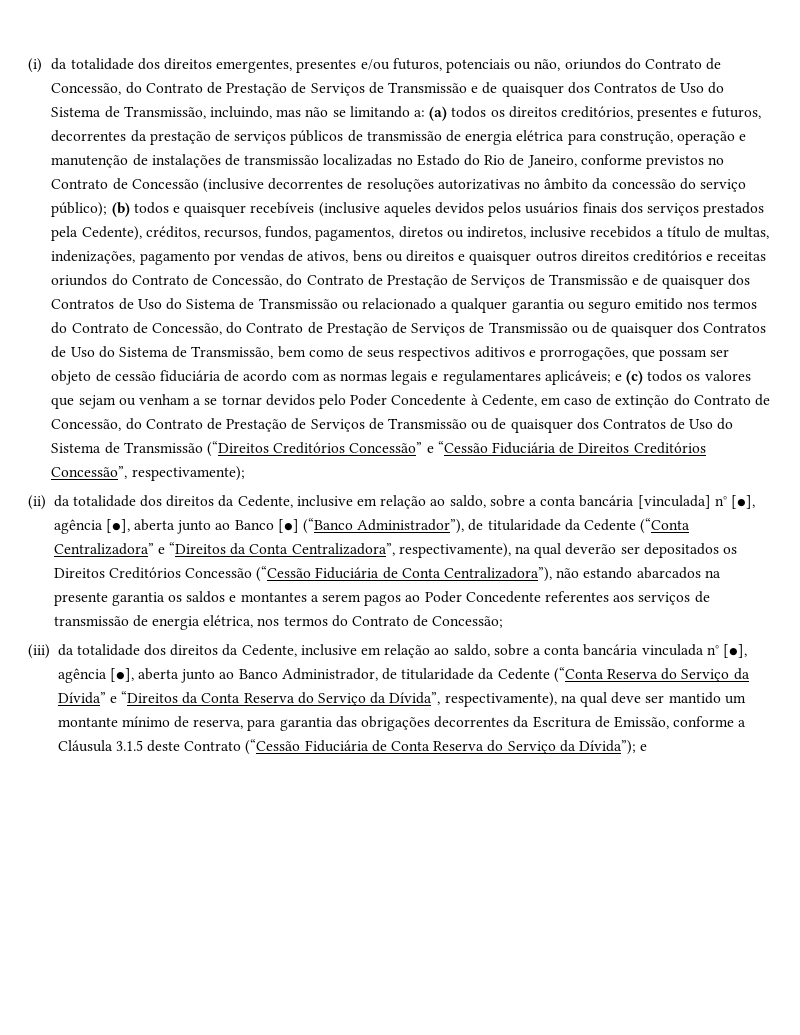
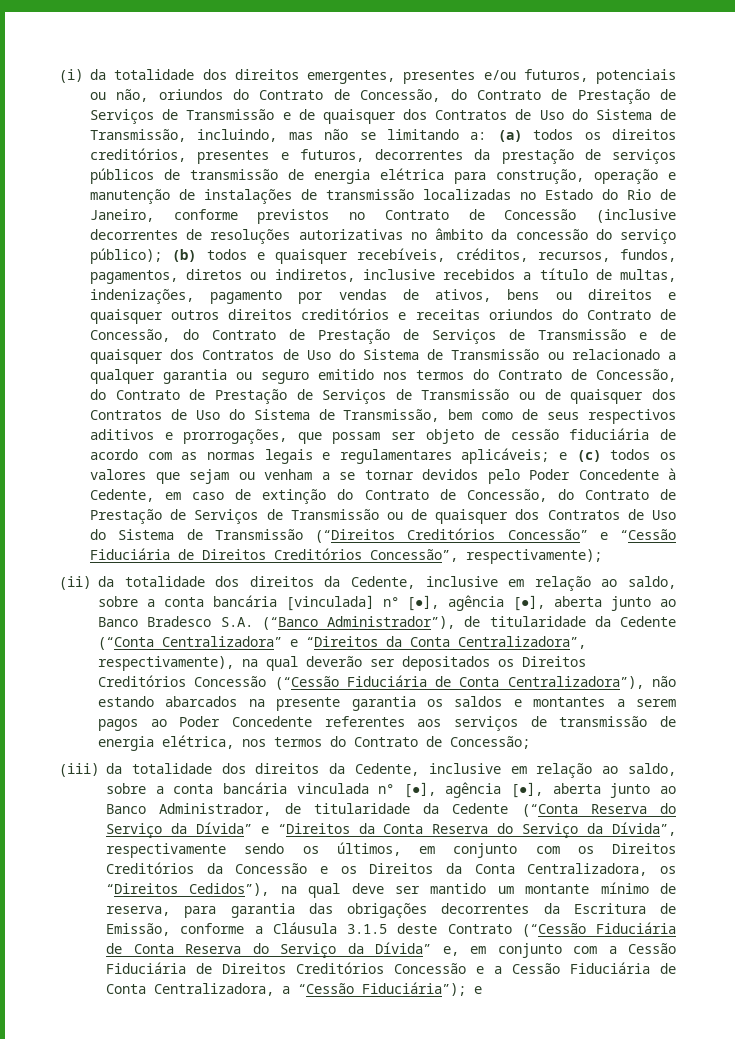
[250,202,765,217] [51,226,142,241] recebíveis (inclusive aqueles devidos pelos usuários finais dos serviços prestados pela Cedente), -> [357,248,446,262] recebíveis,
[277,519,299,533] [●] -> [147,616,253,627] Bradesco S.A.
[444,692,557,707] respectivamente), -> [106,842,676,858] [106,862,677,876] [106,883,270,896] respectivamente sendo os últimos, em conjunto com os Direitos Creditórios da Concessão e os Direitos da Conta Centralizadora, os “Direitos Cedidos”),
[578,740,636,755] Dívida”); -> [375,942,676,958] [106,962,676,974] [106,982,466,996] Dívida” e, em conjunto com a Cessão Fiduciária de Direitos Creditórios Concessão e a Cessão Fiduciária de Conta Centralizadora, a “Cessão Fiduciária”);

